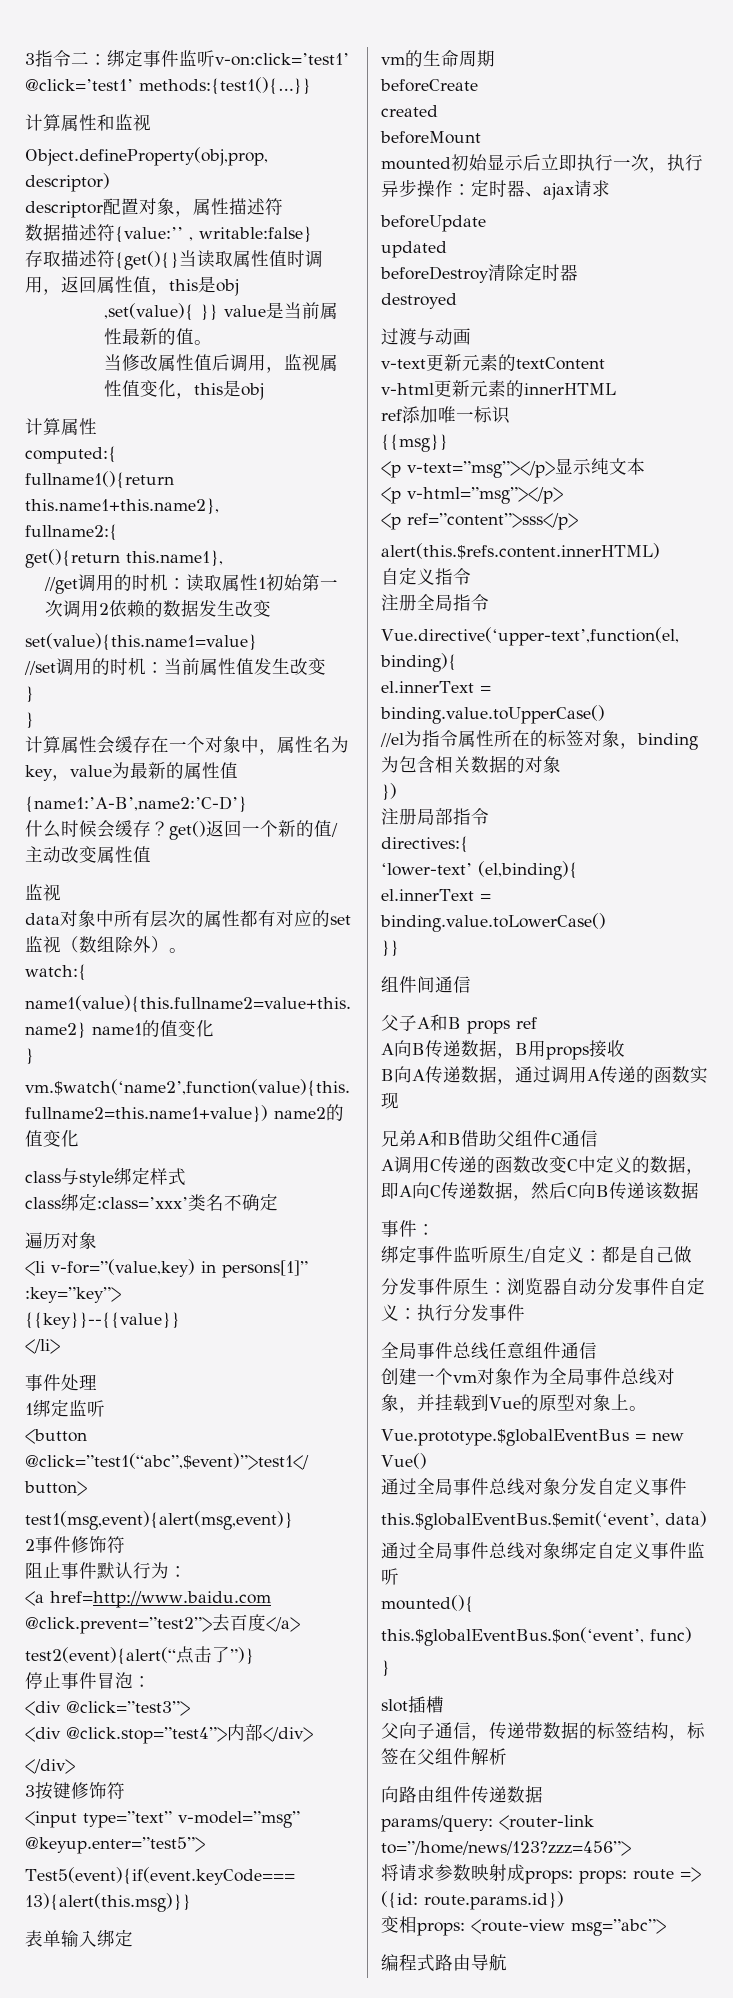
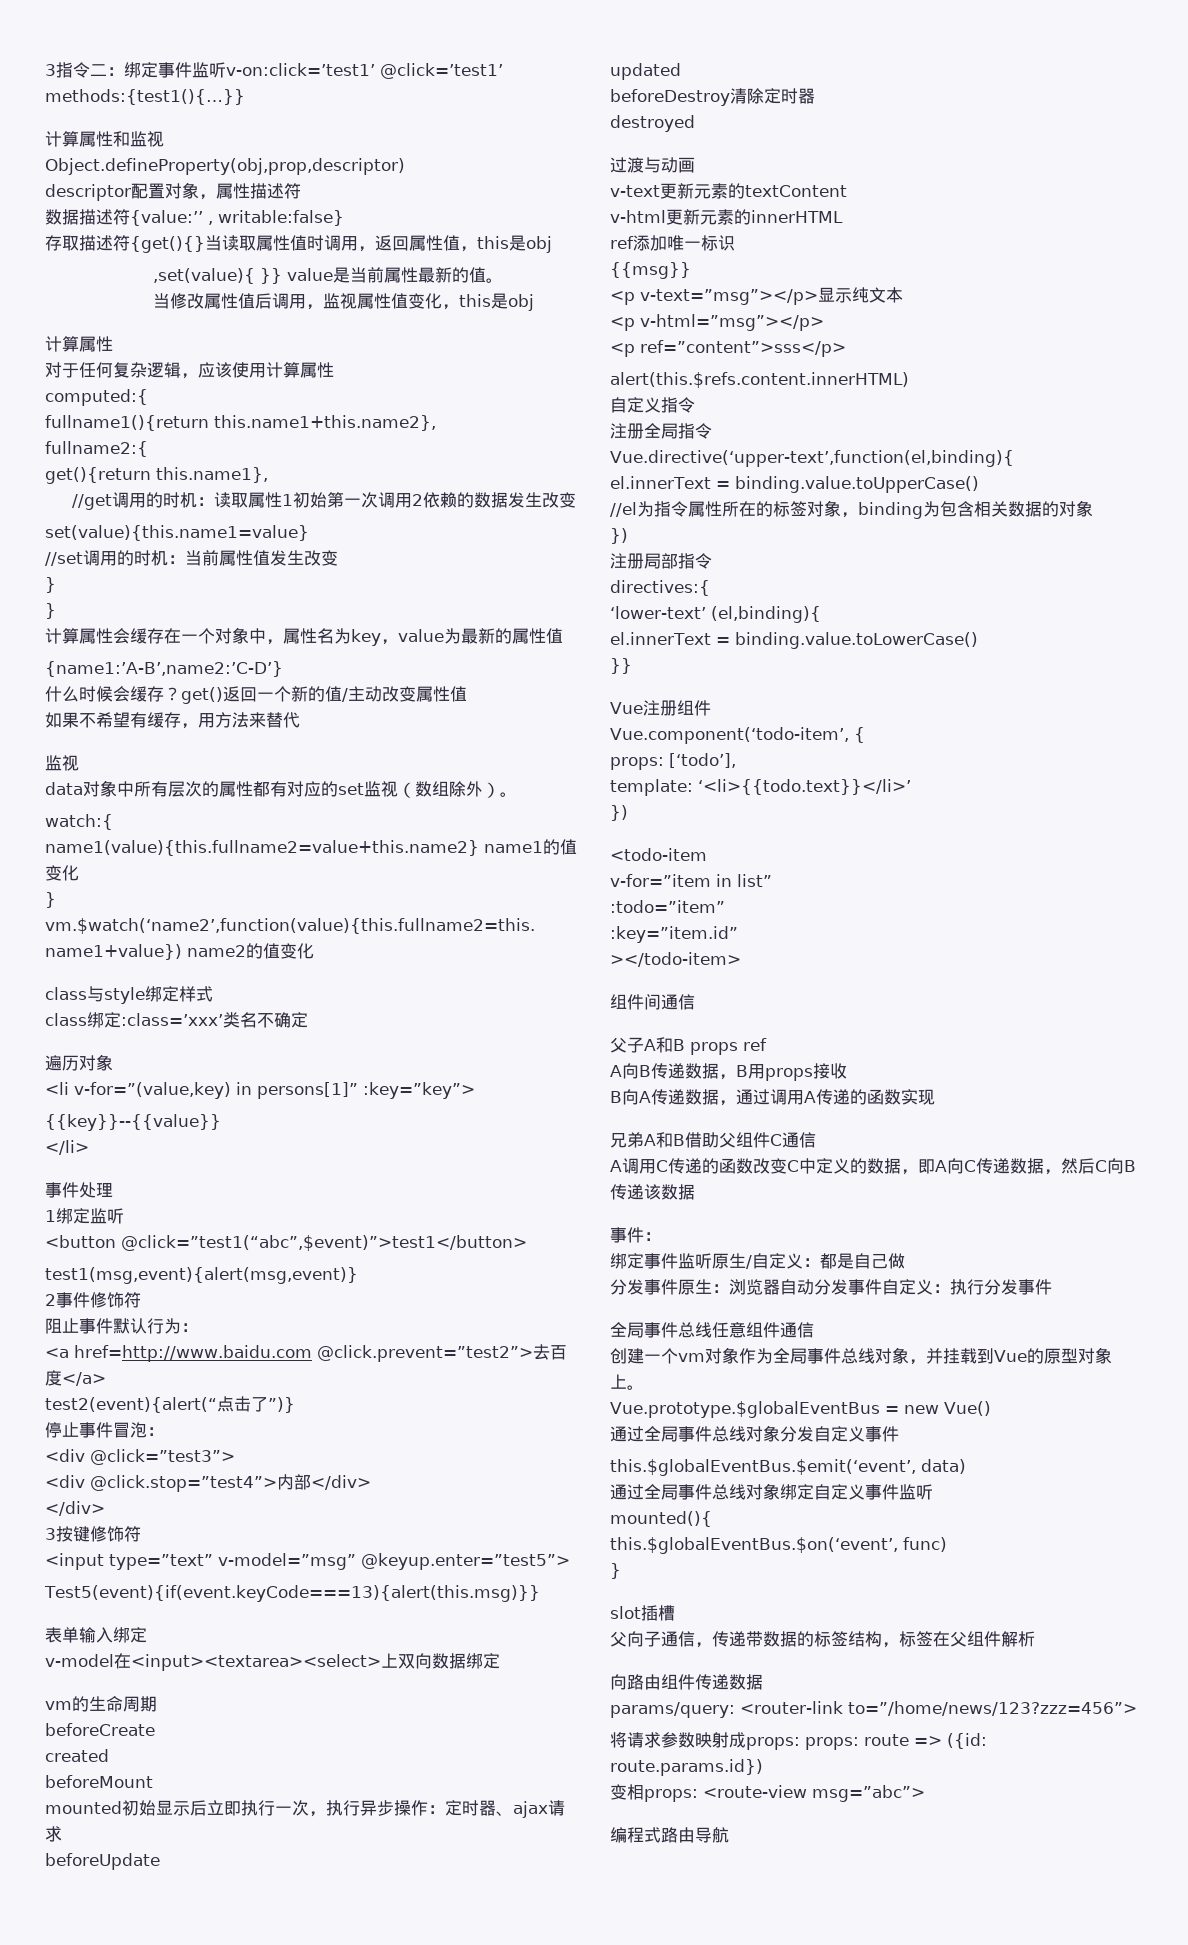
(97, 426) none -> [45,362,334,379] // 对于任何复杂逻辑，应该使用计算属性
(151, 854) none -> [45,712,300,729] // 如果不希望有缓存，用方法来替代
(133, 1938) none -> [45,1653,500,1671] // v-model在<input><textarea><select>上双向数据绑定
(399, 948) none -> [610,700,711,716] [610,727,865,744] [610,753,736,770] [610,779,911,796] [610,805,628,821] [610,848,707,861] [610,874,772,887] [610,900,725,913] [610,926,738,943] [610,952,741,967] // Vue注册组件 // Vue.component(‘todo-item’, { // props: [‘todo’], // template: ‘<li>{{todo.text}}</li>’ // }) // <todo-item // v-for=”item in list” // :todo=”item” // :key=”item.id” // ></todo-item>

